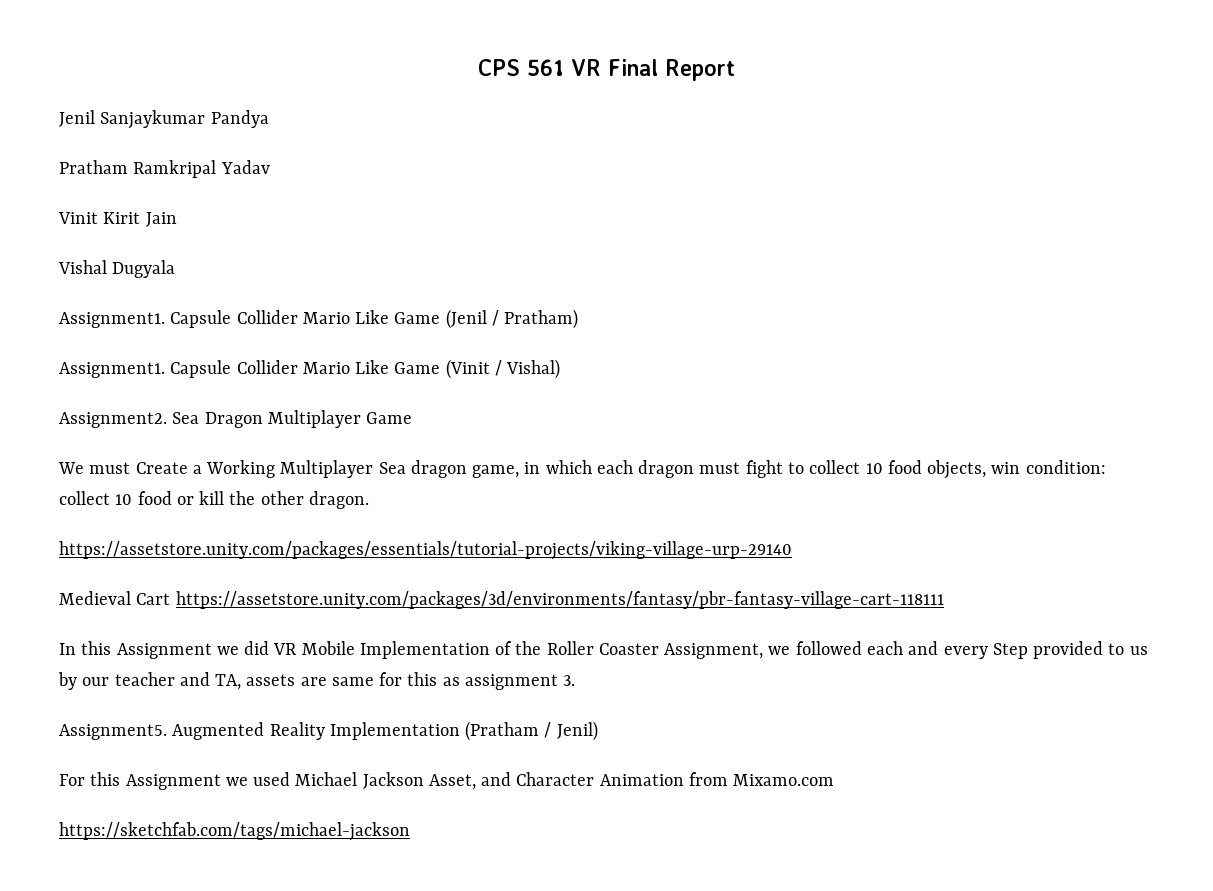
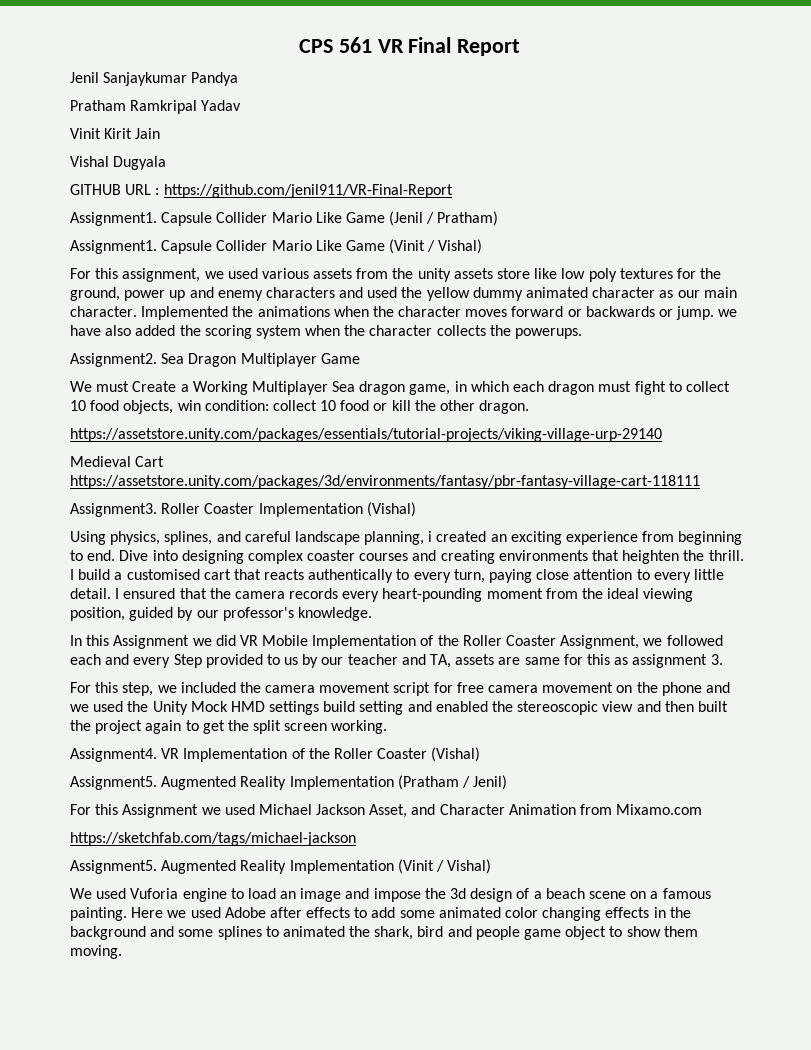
(176, 269) none -> [70,184,453,198] // GITHUB URL : https://github.com/jenil911/VR-Final-Report
(561, 369) none -> [70,268,722,282] [70,287,737,301] [70,306,738,320] [70,325,583,339] // For this assignment, we used various assets from the unity assets store like low poly textures for the ground, power up and enemy characters and used the yellow dummy animated character as our main character. Implemented the animations when the character moves forward or backwards or jump. we have also added the scoring system when the character collects the powerups.
(944, 600) none -> [70,502,416,517] [70,531,743,545] [70,550,744,564] [70,569,724,583] [70,588,694,602] [70,607,372,621] // Assignment3. Roller Coaster Implementation (Vishal) // Using physics, splines, and careful landscape planning, i created an exciting experience from beginning to end. Dive into designing complex coaster courses and creating environments that heighten the thrill. I build a customised cart that reacts authentically to every turn, paying close attention to every little detail. I ensured that the camera records every heart-pounding moment from the ideal viewing position, guided by our professor's knowledge.
(576, 680) none -> [70,682,730,696] [70,701,728,715] [70,720,388,734] [70,747,481,762] // For this step, we included the camera movement script for free camera movement on the phone and we used the Unity Mock HMD settings build setting and enabled the stereoscopic view and then built the project again to get the split screen working. // Assignment4. VR Implementation of the Roller Coaster (Vishal)
(410, 831) none -> [70,859,492,874] [70,888,711,902] [70,907,691,921] [70,926,698,940] [70,945,122,959] // Assignment5. Augmented Reality Implementation (Vinit / Vishal) // We used Vuforia engine to load an image and impose the 3d design of a beach scene on a famous painting. Here we used Adobe after effects to add some animated color changing effects in the background and some splines to animated the shark, bird and people game object to show them moving.

